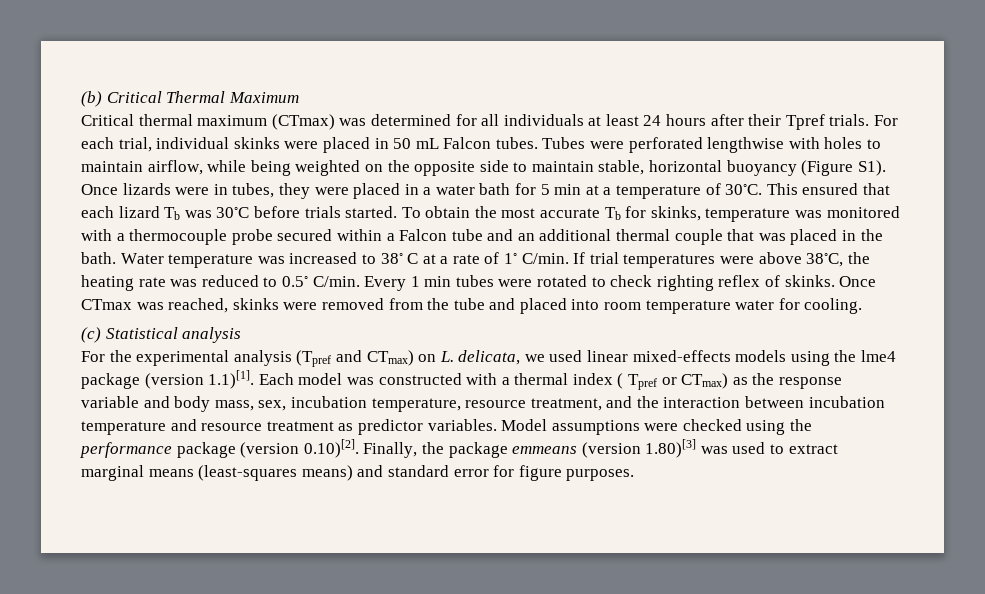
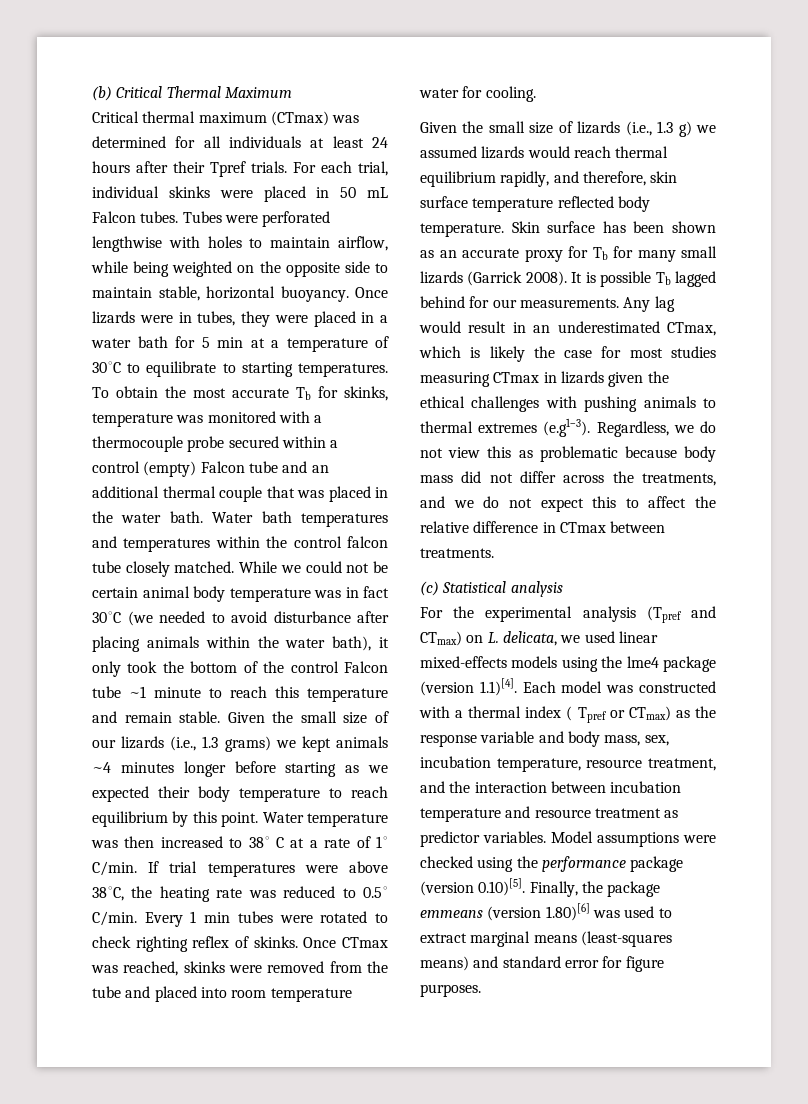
[726,160,886,176] buoyancy (Figure S1). -> [280,286,349,302] buoyancy.
[725,183,890,195] [81,206,398,220] 30◦C. This ensured that each lizard Tb was 30◦C before trials started. -> [92,361,389,377] 30◦C to equilibrate to starting temperatures.
(395, 237) none -> [92,461,197,477] control (empty)
(883, 235) none -> [121,513,162,523] water
[168,254,285,268] temperature was -> [261,511,388,527] [92,536,388,552] [92,561,389,577] [92,586,389,602] [92,611,389,626] [92,636,389,652] [92,661,388,677] [92,686,388,702] [92,711,389,724] [92,736,388,752] [92,761,388,777] [92,786,388,802] [92,811,388,827] [91,836,155,848] bath temperatures and temperatures within the control falcon tube closely matched. While we could not be certain animal body temperature was in fact 30◦C (we needed to avoid disturbance after placing animals within the water bath), it only took the bottom of the control Falcon tube ~1 minute to reach this temperature and remain stable. Given the small size of our lizards (i.e., 1.3 grams) we kept animals ~4 minutes longer before starting as we expected their body temperature to reach equilibrium by this point. Water temperature was then
(863, 306) none -> [420,121,716,137] [420,146,669,159] [420,171,678,187] [420,196,650,212] [420,221,716,237] [420,246,717,262] [420,271,716,287] [420,296,675,312] [419,321,716,336] [419,346,716,362] [420,371,669,387] [420,396,716,412] [420,418,716,437] [420,446,716,462] [420,471,716,486] [420,496,716,512] [420,521,666,533] [420,548,494,558] // Given the small size of lizards (i.e., 1.3 g) we assumed lizards would reach thermal equilibrium rapidly, and therefore, skin surface temperature reflected body temperature. Skin surface has been shown as an accurate proxy for Tb for many small lizards (Garrick 2008). It is possible Tb lagged behind for our measurements. Any lag would result in an underestimated CTmax, which is likely the case for most studies measuring CTmax in lizards given the ethical challenges with pushing animals to thermal extremes (e.g1–3). Regardless, we do not view this as problematic because body mass did not differ across the treatments, and we do not expect this to affect the relative difference in CTmax between treatments.
[208,370,255,389] 1.1)[1]. -> [479,678,517,696] 1.1)[4].
[303,439,359,458] 0.10)[2]. -> [478,878,526,896] 0.10)[5].
[645,439,697,458] 1.80)[3] -> [545,903,590,921] 1.80)[6]

